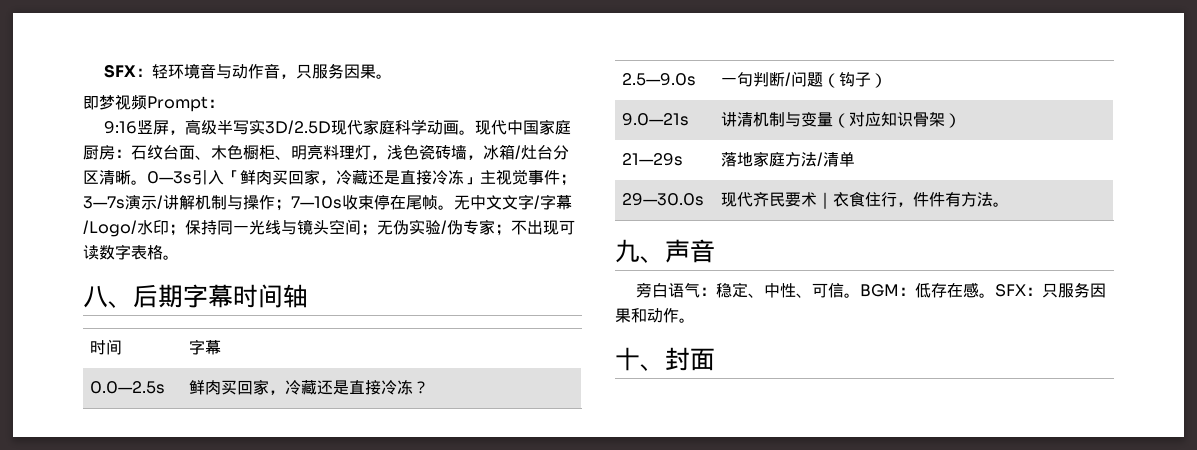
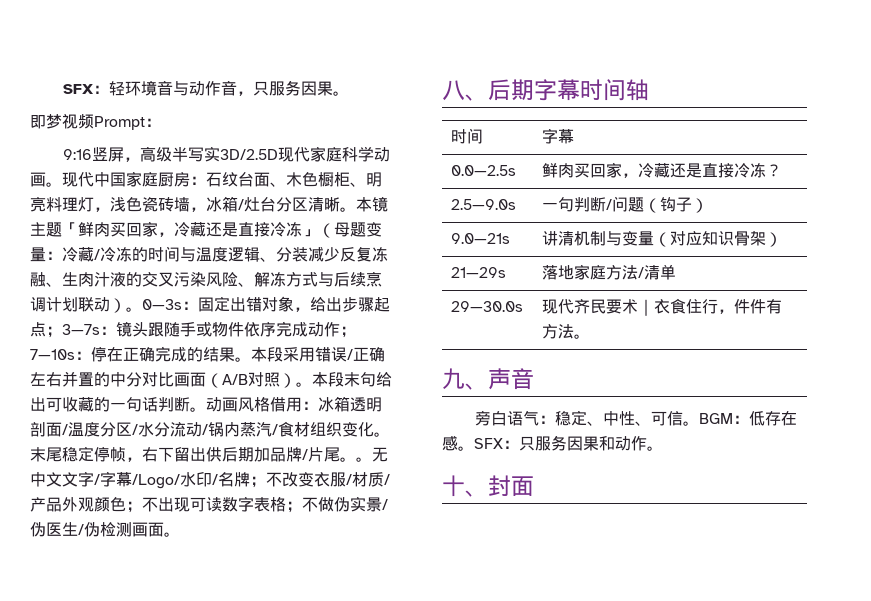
[147,170,224,185] 0—3s引入 -> [356,196,388,212] [30,222,62,237] 本镜主题
[480,169,576,186] [83,194,438,211] 主视觉事件；3—7s演示/讲解机制与操作；7—10s收束停在尾帧 -> [318,222,382,238] [30,246,388,262] [30,271,382,287] [30,296,390,313] [30,321,356,338] [30,346,385,362] [30,371,392,388] [30,396,382,412] [30,421,390,437] [30,446,356,462] （母题变量：冷藏/冷冻的时间与温度逻辑、分装减少反复冻融、生肉汁液的交叉污染风险、解冻方式与后续烹调计划联动）。0—3s：固定出错对象，给出步骤起点；3—7s：镜头跟随手或物件依序完成动作；7—10s：停在正确完成的结果。本段采用错误/正确左右并置的中分对比画面（A/B对照）。本段末句给出可收藏的一句话判断。动画风格借用：冰箱透明剖面/温度分区/水分流动/锅内蒸汽/食材组织变化。末尾稳定停帧，右下留出供后期加品牌/片尾。
[169,219,495,236] ；保持同一光线与镜头空间；无伪实验/伪专家 -> [212,472,390,488] [30,497,126,512] /名牌；不改变衣服/材质/产品外观颜色
(163, 252) none -> [286,496,388,513] [30,522,164,537] ；不做伪实景/伪医生/伪检测画面

